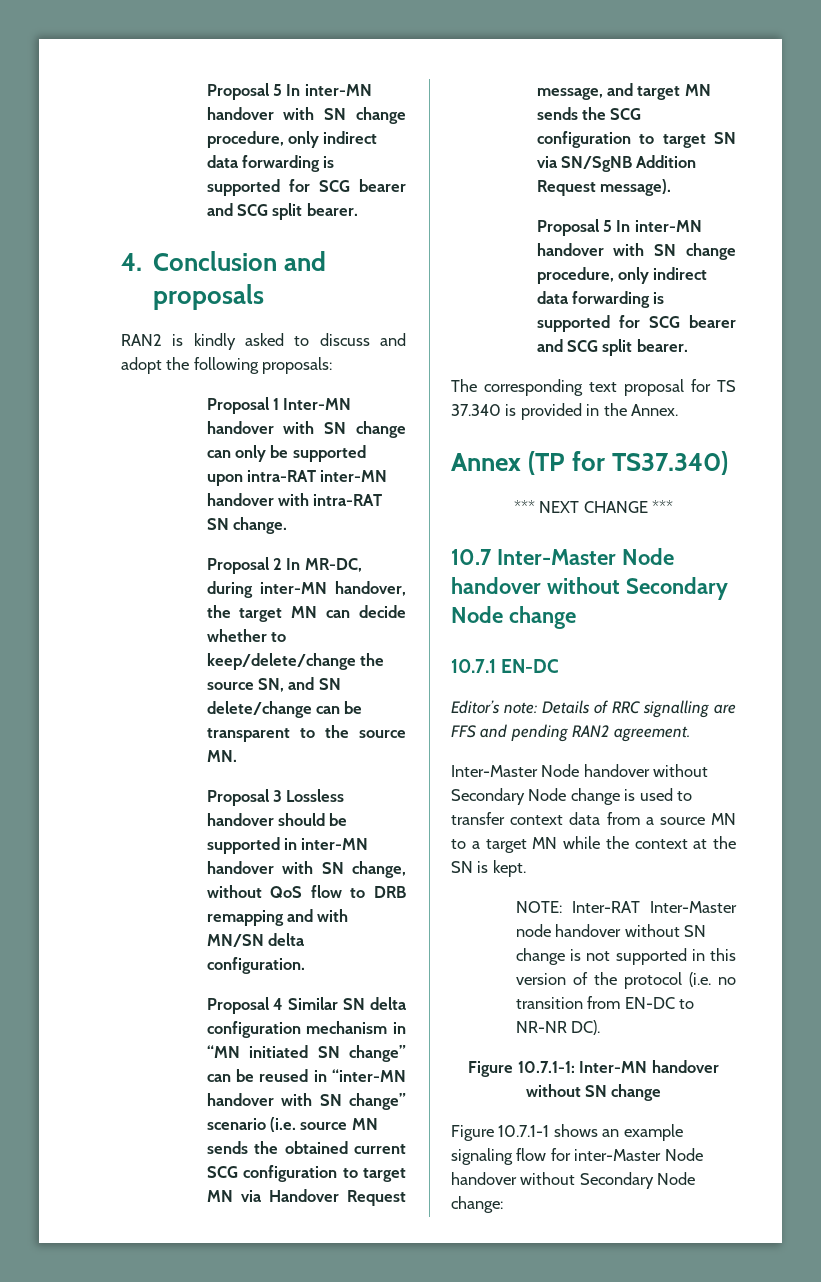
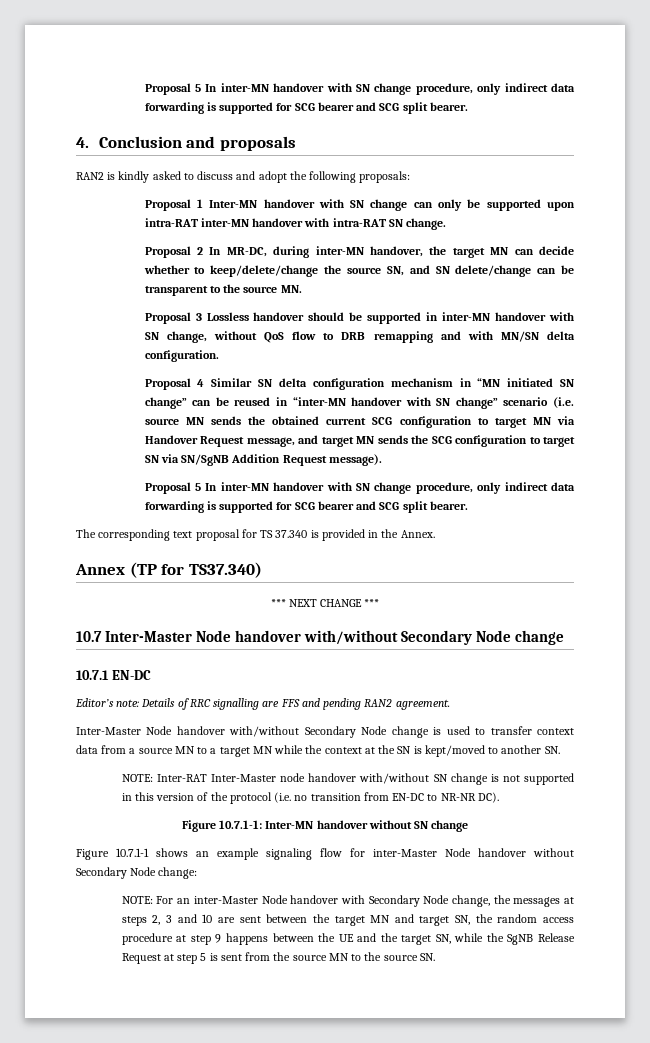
[546,577,620,594] without -> [304,630,399,645] with/without
[653,764,709,777] without -> [229,726,300,737] with/without
[492,860,526,877] kept. -> [424,745,560,757] kept/moved to another SN.
[624,924,680,937] without -> [359,773,430,784] with/without
(503, 1204) none -> [121,895,575,907] [121,914,574,926] [121,933,575,945] [121,952,435,964] // NOTE: For an inter-Master Node handover with Secondary Node change, the messages at steps 2, 3 and 10 are sent between the target MN and target SN, the random access procedure at step 9 happens between the UE and the target SN, while the SgNB Release Request at step 5 is sent from the source MN to the source SN.

